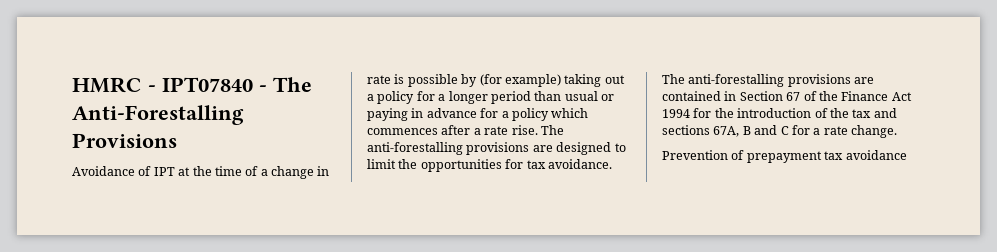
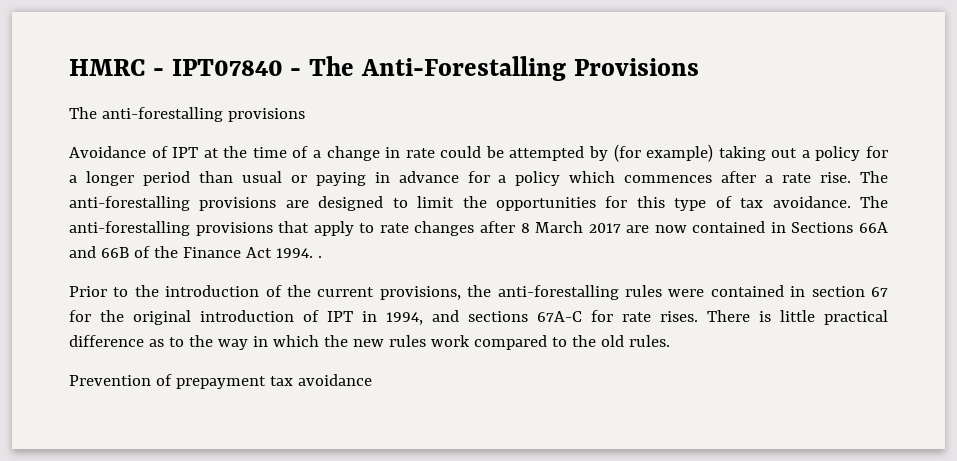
(177, 140) none -> [69,107,305,122] // The anti-forestalling provisions
[394,74,458,87] is possible -> [440,146,585,161] could be attempted
(524, 164) none -> [636,196,732,211] this type of
[854,77,875,84] [662,91,912,101] [662,108,897,118] [662,125,897,138] are contained in Section 67 of the Finance Act 1994 for the introduction of the tax and sections 67A, B and C for a rate change. -> [278,221,888,236] [69,246,322,258] [69,285,888,300] [69,310,888,325] [69,335,670,350] that apply to rate changes after 8 March 2017 are now contained in Sections 66A and 66B of the Finance Act 1994. . // Prior to the introduction of the current provisions, the anti-forestalling rules were contained in section 67 for the original introduction of IPT in 1994, and sections 67A-C for rate rises. There is little practical difference as to the way in which the new rules work compared to the old rules.

